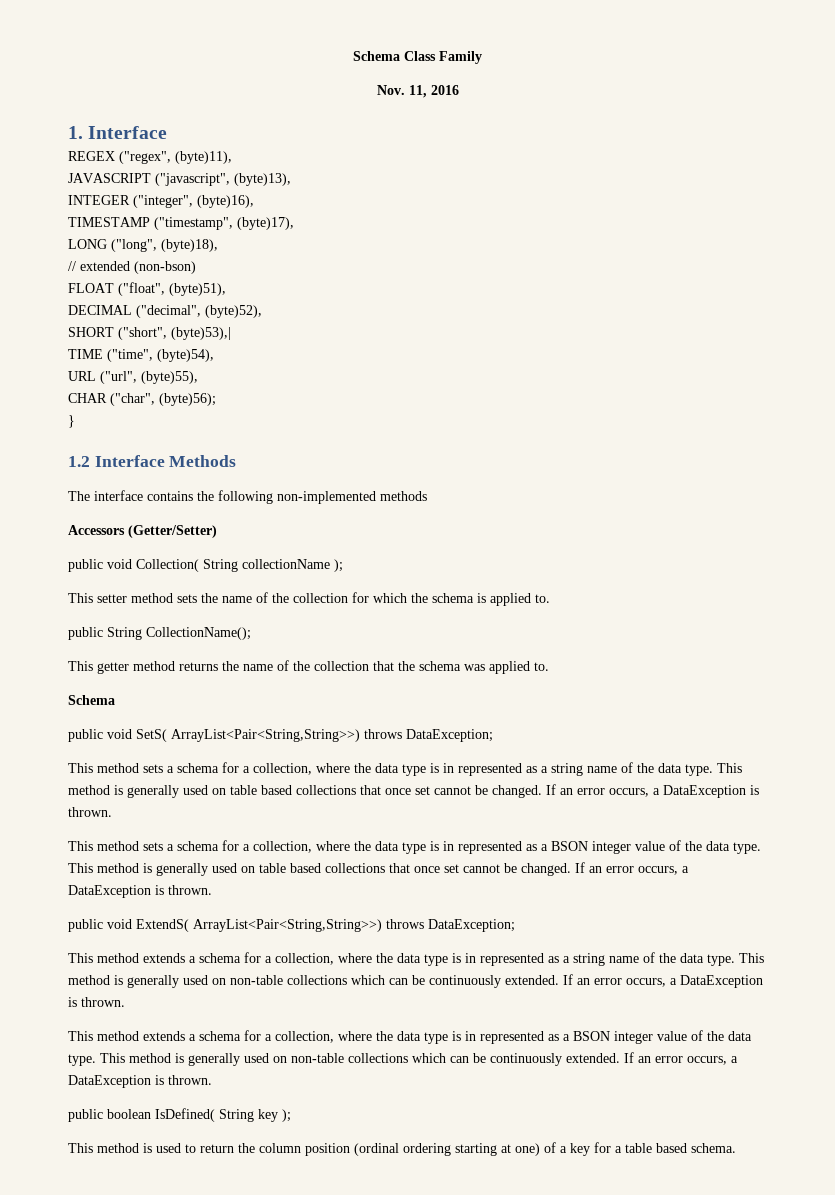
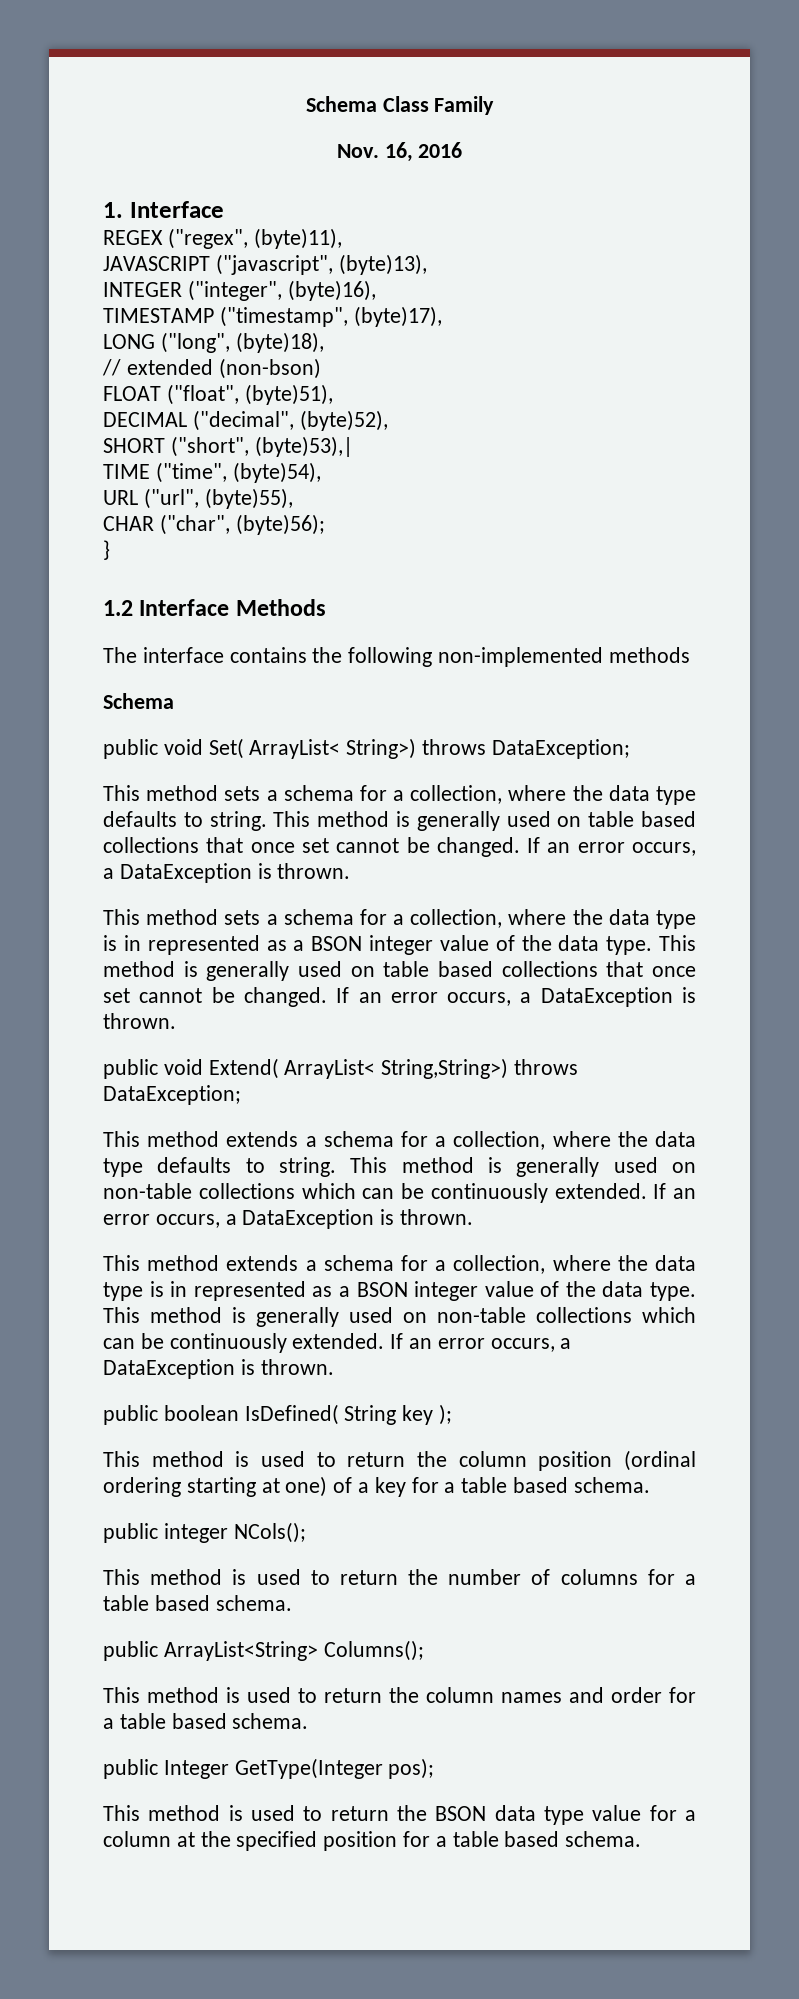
[408,85,427,98] 11, -> [384,142,413,162] 16,
[68,525,217,538] [68,559,343,572] [68,592,550,606] [68,627,251,640] [68,660,549,674] // Accessors (Getter/Setter) // public void Collection( String collectionName ); // This setter method sets the name of the collection for which the schema is applied to. // public String CollectionName(); // This getter method returns the name of the collection that the schema was applied to. -> (690, 655) none
[136,729,360,742] SetS( ArrayList<Pair<String,String>>) -> [208,738,417,759] Set( ArrayList< String>)
[430,762,713,776] is in represented as a string name of the data type. -> [103,811,267,831] defaults to string.
[136,919,382,932] ExtendS( ArrayList<Pair<String,String>>) -> [208,1058,509,1079] Extend( ArrayList< String,String>)
[452,952,735,966] is in represented as a string name of the data type. -> [157,1157,336,1177] defaults to string.
(736, 1148) none -> [103,1522,306,1543] [103,1569,696,1585] [103,1595,292,1611] [103,1640,424,1661] [103,1687,696,1703] [103,1713,309,1729] [103,1758,435,1779] [103,1805,696,1825] [103,1831,642,1851] // public integer NCols(); // This method is used to return the number of columns for a table based schema. // public ArrayList<String> Columns(); // This method is used to return the column names and order for a table based schema. // public Integer GetType(Integer pos); // This method is used to return the BSON data type value for a column at the specified position for a table based schema.

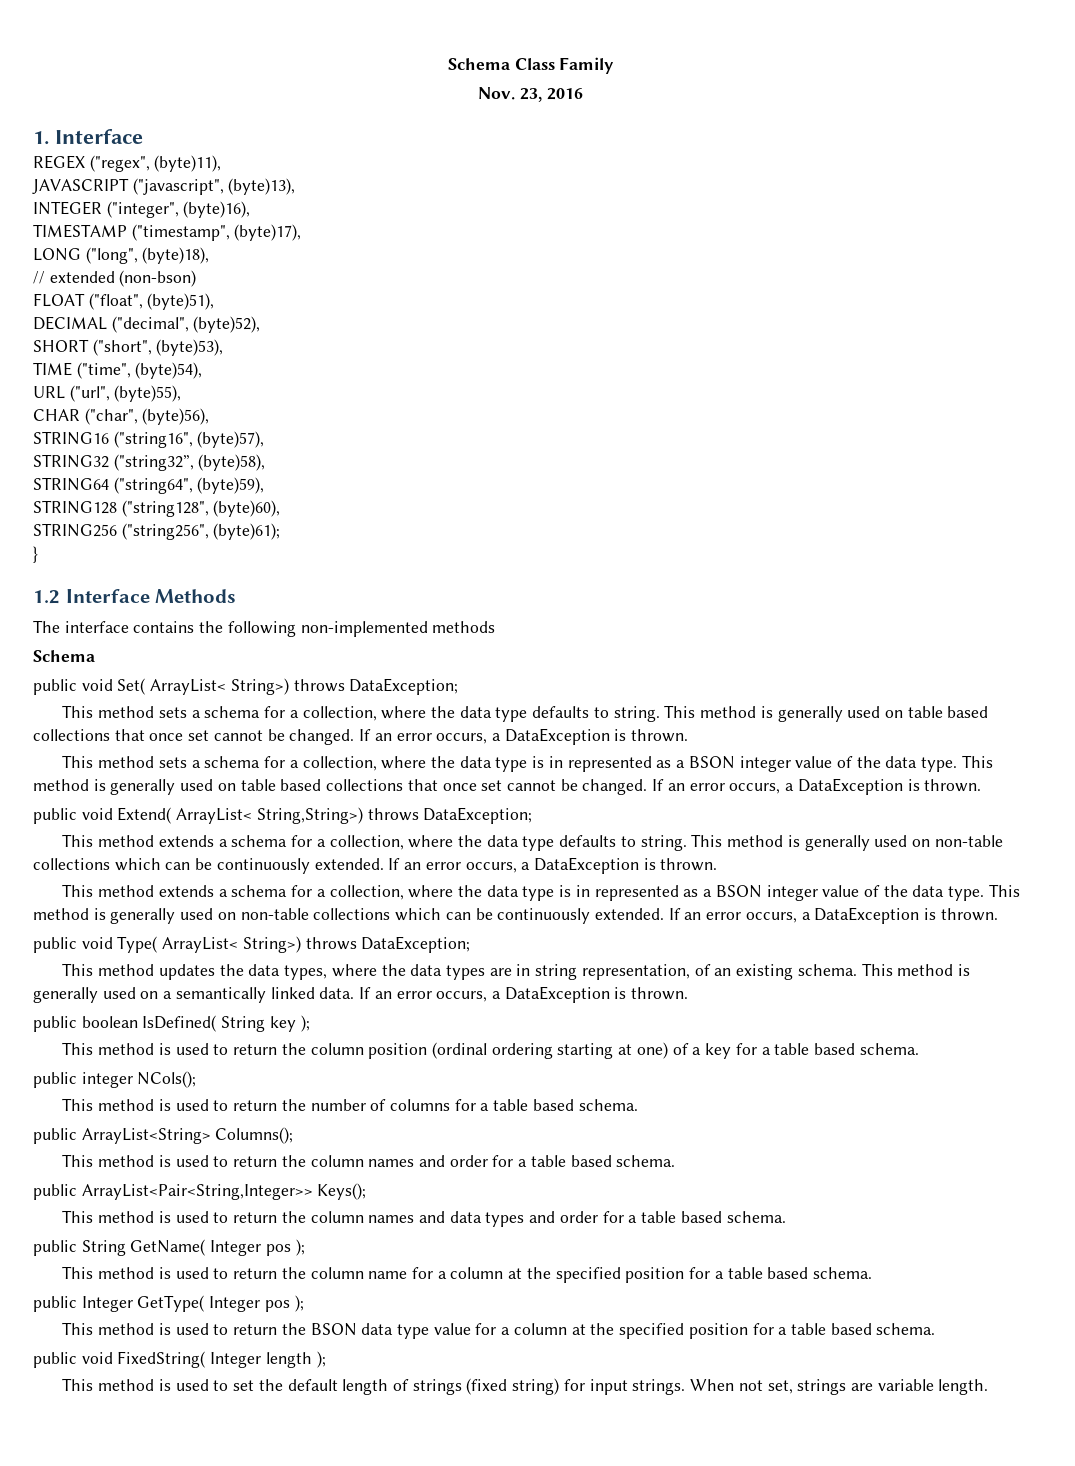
[384,142,413,162] 16, -> [520,88,542,102] 23,
[254,436,353,457] (byte)53),| -> [156,339,224,356] (byte)53),
[235,514,325,535] (byte)56); -> [142,408,210,425] [33,431,265,448] [33,454,266,471] [33,477,265,494] [33,500,281,517] [33,523,281,540] (byte)56), // STRING16 ("string16", (byte)57), // STRING32 ("string32”, (byte)58), // STRING64 ("string64", (byte)59), // STRING128 ("string128", (byte)60), // STRING256 ("string256", (byte)61);
(334, 1367) none -> [33,936,471,953] [62,963,970,980] [33,986,689,1003] // public void Type( ArrayList< String>) throws DataException; // This method updates the data types, where the data types are in string representation, of an existing schema. This method is generally used on a semantically linked data. If an error occurs, a DataException is thrown.
[163,1758,435,1779] Integer GetType(Integer pos); -> [81,1183,367,1200] [62,1210,786,1227] [33,1239,305,1256] [62,1266,872,1283] [33,1295,304,1312] ArrayList<Pair<String,Integer>> Keys(); // This method is used to return the column names and data types and order for a table based schema. // public String GetName( Integer pos ); // This method is used to return the column name for a column at the specified position for a table based schema. // public Integer GetType( Integer pos );
(642, 1839) none -> [33,1351,326,1368] [62,1378,989,1395] // public void FixedString( Integer length ); // This method is used to set the default length of strings (fixed string) for input strings. When not set, strings are variable length.

